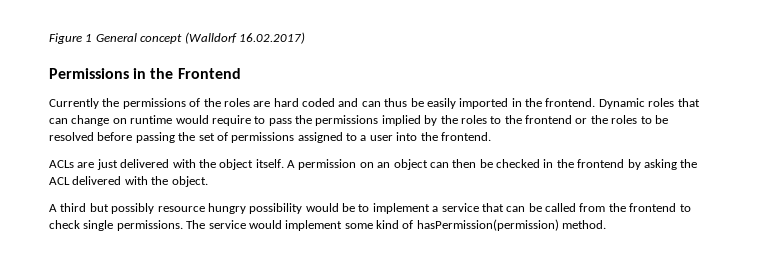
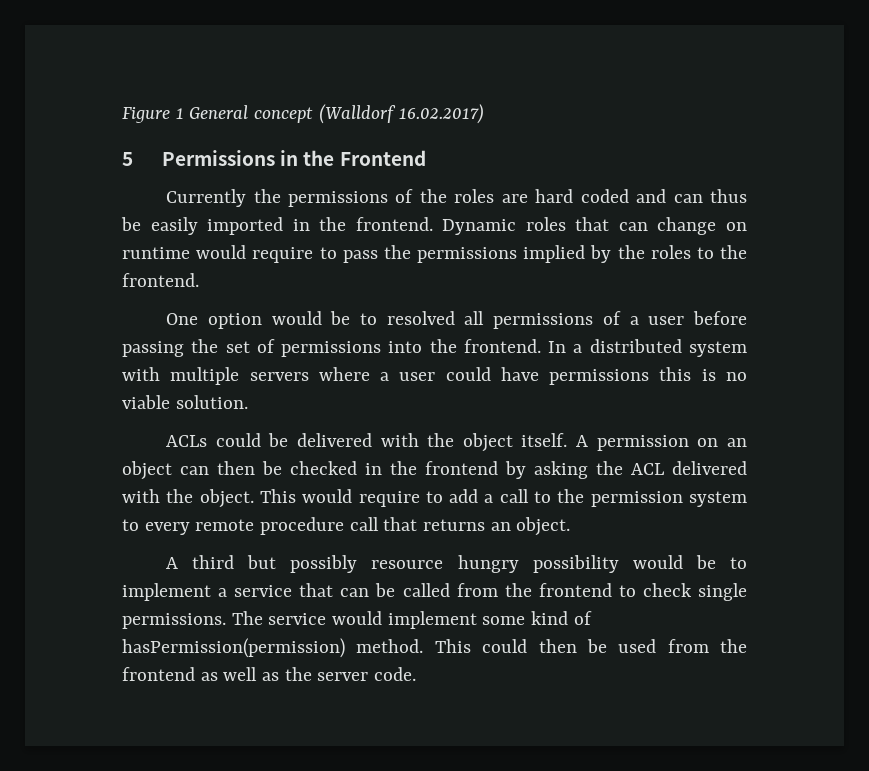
(305, 38) none -> [122,152,133,166] 5
[525,115,668,124] [49,132,94,141] frontend or the roles to be resolved -> [122,273,199,287] [166,311,685,329] frontend. // One option would be to resolved all permissions of a user
[297,132,393,143] assigned to a user -> (382, 349) none
(491, 136) none -> [548,339,747,357] [122,367,747,385] [122,395,248,409] In a distributed system with multiple servers where a user could have permissions this is no viable solution.
[77,159,118,170] are just -> [215,433,289,447] could be
(208, 181) none -> [259,489,747,507] [122,517,571,536] This would require to add a call to the permission system to every remote procedure call that returns an object.
(607, 224) none -> [434,639,747,653] [122,667,417,681] This could then be used from the frontend as well as the server code.

